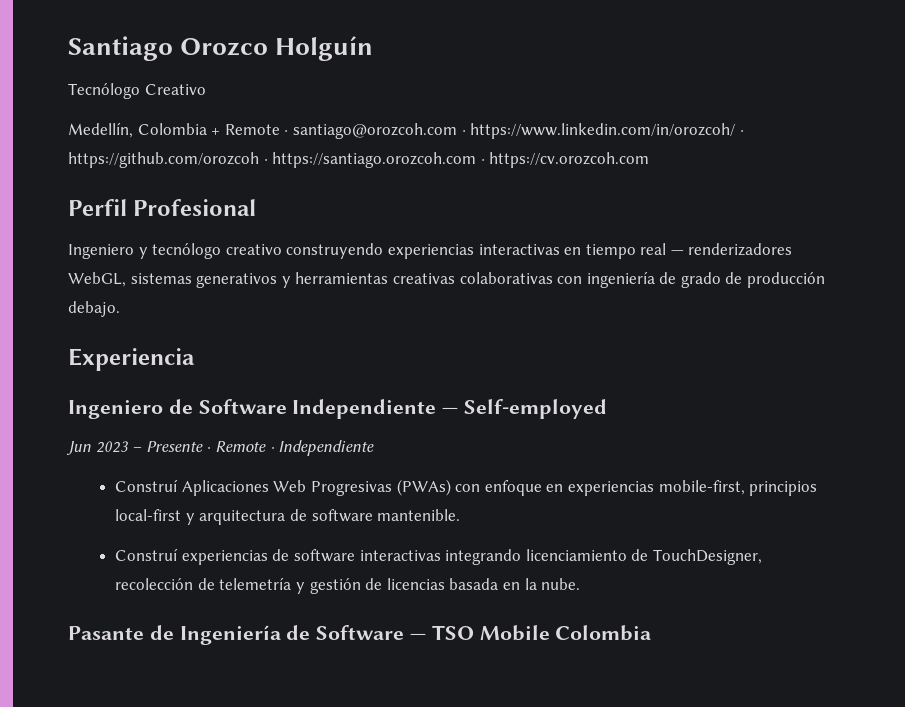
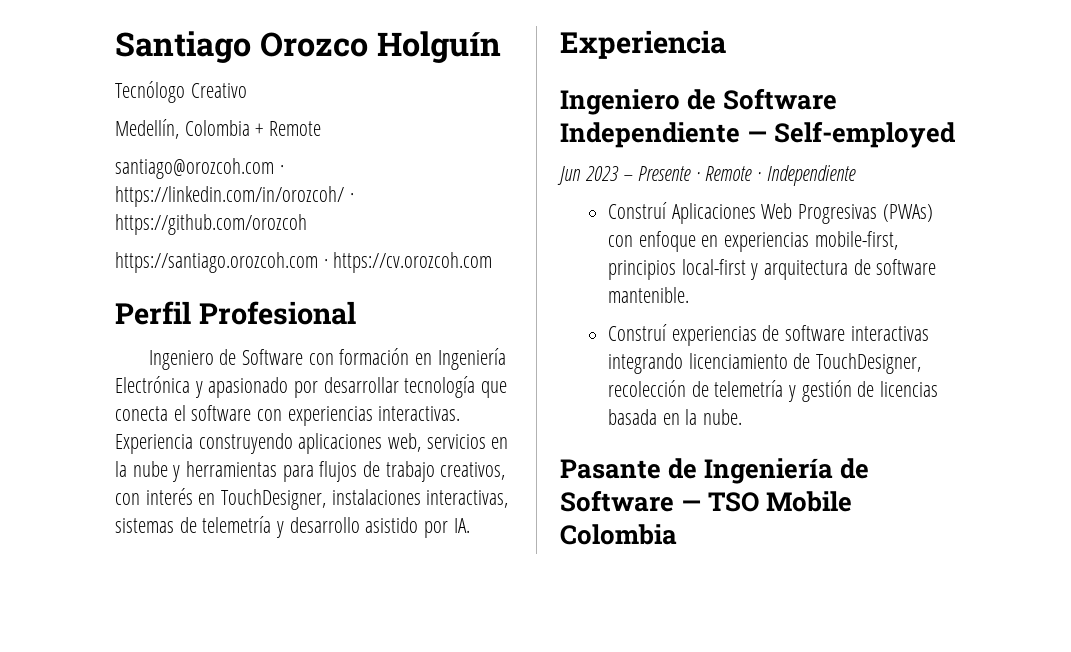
[284,130,289,135] · -> (322, 128) //
[470,123,736,139] https://www.linkedin.com/in/orozcoh/ -> [115,186,344,207] https://linkedin.com/in/orozcoh/
[263,159,268,164] · -> (307, 224) //
[138,243,793,259] [68,271,826,288] [68,301,120,317] y tecnólogo creativo construyendo experiencias interactivas en tiempo real — renderizadores WebGL, sistemas generativos y herramientas creativas colaborativas con ingeniería de grado de producción debajo. -> [219,348,506,370] [115,376,508,398] [115,405,461,426] [115,433,509,454] [115,461,506,482] [115,488,509,510] [115,516,470,538] de Software con formación en Ingeniería Electrónica y apasionado por desarrollar tecnología que conecta el software con experiencias interactivas. Experiencia construyendo aplicaciones web, servicios en la nube y herramientas para flujos de trabajo creativos, con interés en TouchDesigner, instalaciones interactivas, sistemas de telemetría y desarrollo asistido por IA.

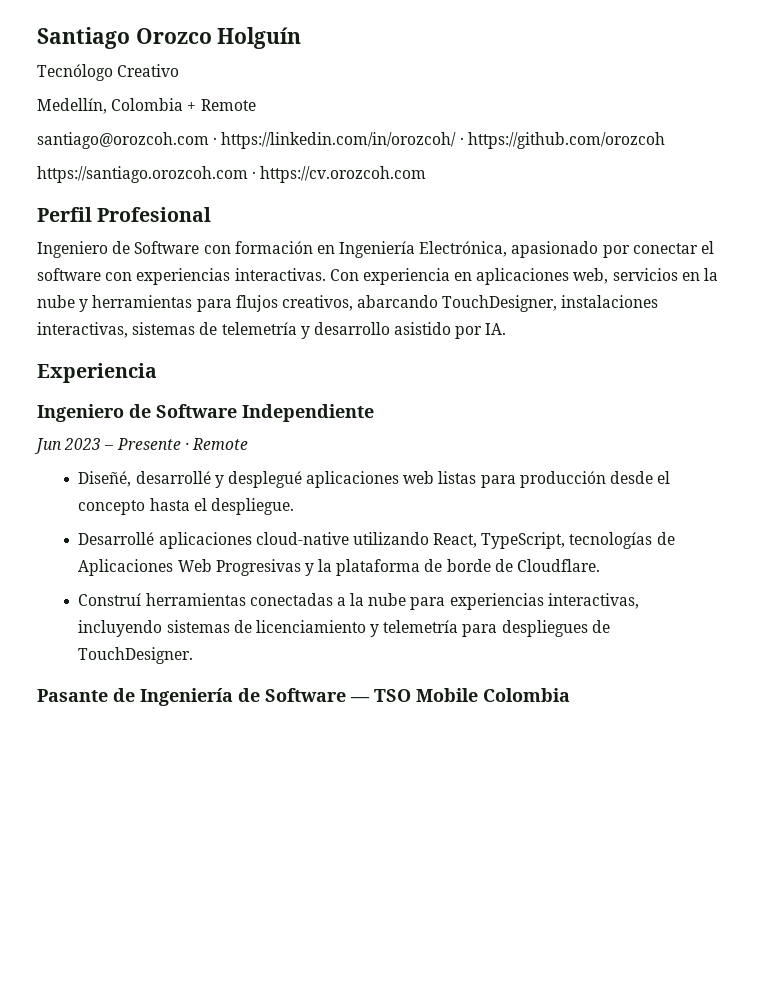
[115,376,508,398] [115,406,168,421] Electrónica y apasionado por desarrollar tecnología que conecta -> [419,241,698,258] Electrónica, apasionado por conectar
[115,433,293,454] Experiencia construyendo -> [329,268,473,285] Con experiencia en
[363,461,506,482] [115,488,216,505] de trabajo creativos, con interés en -> [281,295,439,311] creativos, abarcando
[747,121,956,148] — Self-employed -> (374, 413) none
[757,165,856,186] [607,202,933,224] [607,231,898,252] [607,259,937,280] [607,287,689,303] [607,324,929,346] [607,353,921,374] [607,380,939,402] [607,409,742,425] · Independiente // Construí Aplicaciones Web Progresivas (PWAs) con enfoque en experiencias mobile-first, principios local-first y arquitectura de software mantenible. // Construí experiencias de software interactivas integrando licenciamiento de TouchDesigner, recolección de telemetría y gestión de licencias basada en la nube. -> [78,471,671,488] [78,498,294,515] [78,532,675,549] [78,559,600,576] [78,593,639,610] [78,620,610,637] [78,647,194,664] // Diseñé, desarrollé y desplegué aplicaciones web listas para producción desde el concepto hasta el despliegue. // Desarrollé aplicaciones cloud-native utilizando React, TypeScript, tecnologías de Aplicaciones Web Progresivas y la plataforma de borde de Cloudflare. // Construí herramientas conectadas a la nube para experiencias interactivas, incluyendo sistemas de licenciamiento y telemetría para despliegues de TouchDesigner.

